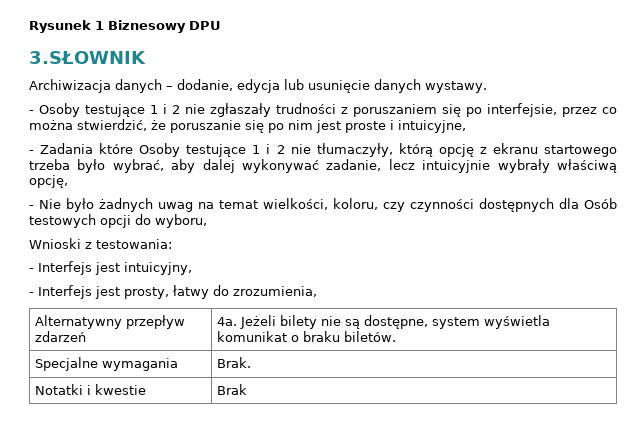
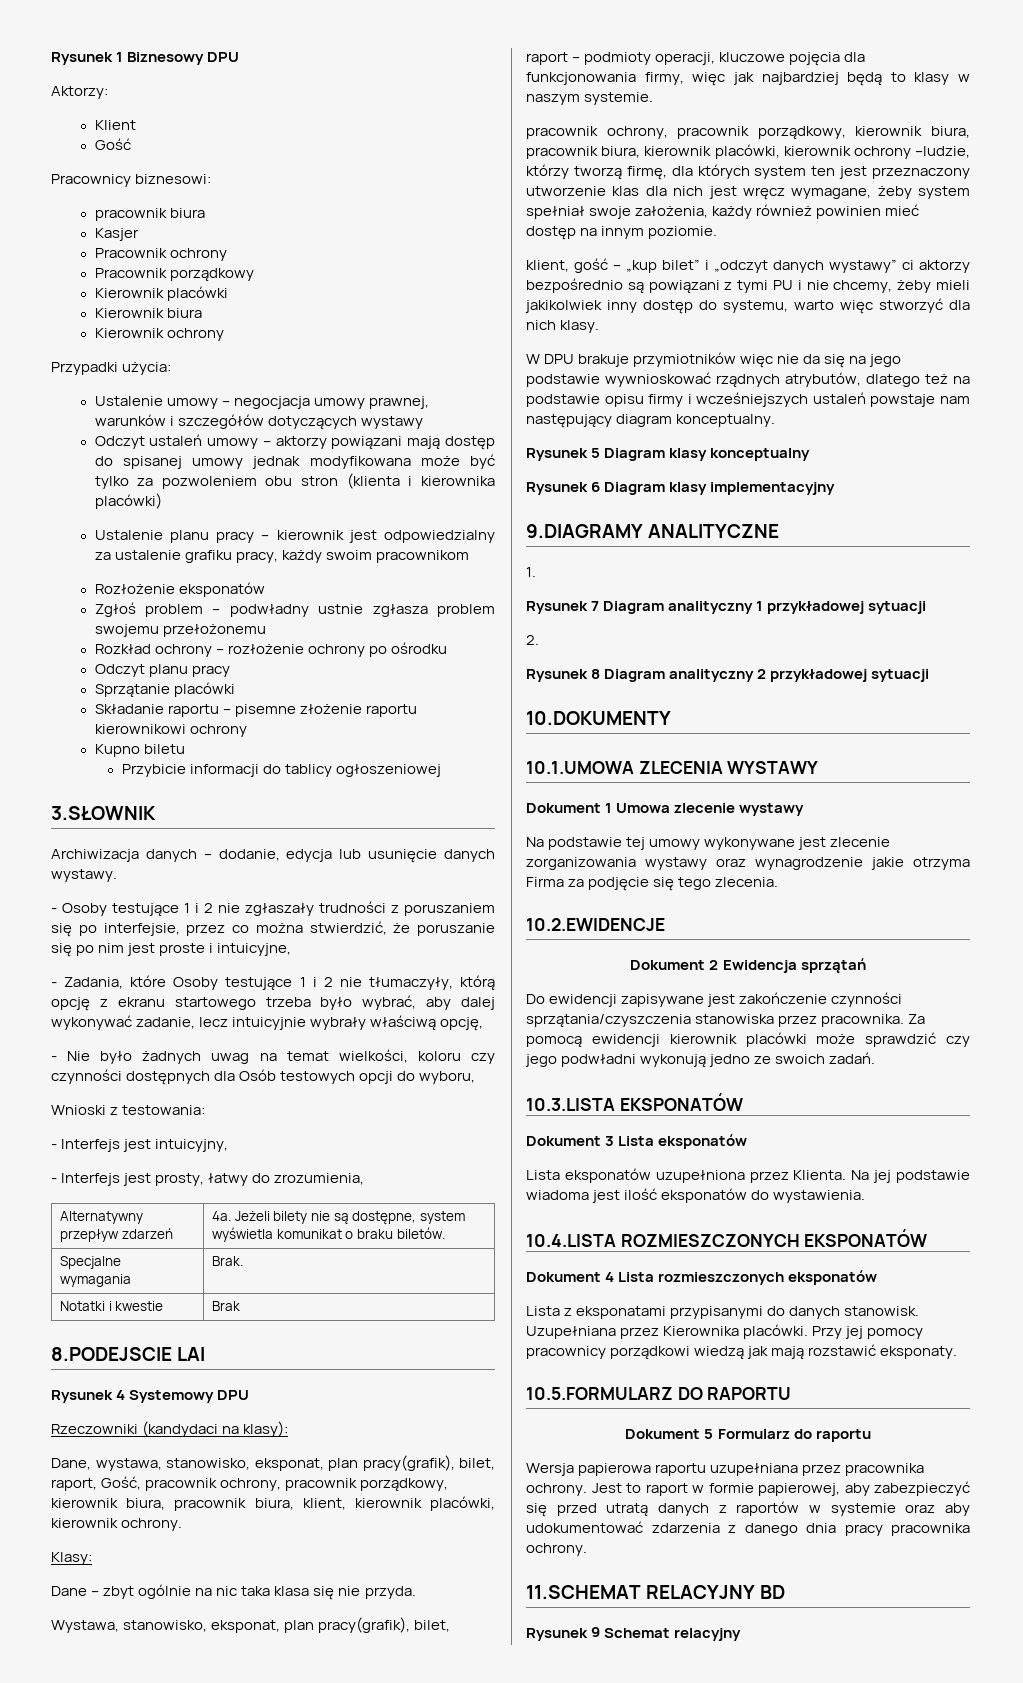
(221, 25) none -> [51,86,108,99] [94,120,136,130] [94,138,131,150] [51,174,212,187] [94,208,205,221] [94,228,139,241] [94,248,227,261] [94,268,254,281] [94,286,228,301] [94,308,202,318] [94,328,224,341] [51,362,172,375] [94,396,429,409] [94,414,423,429] [94,434,495,450] [94,454,496,469] [94,473,496,489] [94,493,162,509] [94,530,495,543] [94,550,469,563] [94,582,265,597] [94,602,495,617] [94,624,266,637] [94,642,447,657] [94,664,230,677] [94,682,235,697] [94,704,417,717] [94,724,247,737] [94,744,185,757] [121,764,441,777] // Aktorzy: // Klient // Gość // Pracownicy biznesowi: // pracownik biura // Kasjer // Pracownik ochrony // Pracownik porządkowy // Kierownik placówki // Kierownik biura // Kierownik ochrony // Przypadki użycia: // Ustalenie umowy – negocjacja umowy prawnej, warunków i szczegółów dotyczących wystawy // Odczyt ustaleń umowy – aktorzy powiązani mają dostęp do spisanej umowy jednak modyfikowana może być tylko za pozwoleniem obu stron (klienta i kierownika placówki) // Ustalenie planu pracy – kierownik jest odpowiedzialny za ustalenie grafiku pracy, każdy swoim pracownikom // Rozłożenie eksponatów // Zgłoś problem – podwładny ustnie zgłasza problem swojemu przełożonemu // Rozkład ochrony – rozłożenie ochrony po ośrodku // Odczyt planu pracy // Sprzątanie placówki // Składanie raportu – pisemne złożenie raportu kierownikowi ochrony // Kupno biletu // Przybicie informacji do tablicy ogłoszeniowej
[40,143,94,154] Zadania -> [64,977,124,989] Zadania,
[333,198,378,210] koloru, -> [417,1051,461,1061] koloru
(247, 389) none -> [51,1347,206,1361] [51,1390,250,1403] [51,1421,289,1437] [51,1455,495,1471] [51,1476,449,1491] [51,1496,496,1511] [51,1518,183,1531] [51,1552,92,1565] [51,1584,416,1600] [51,1617,451,1633] [526,52,866,66] [526,72,970,86] [526,92,654,105] [526,126,970,139] [526,144,970,159] [526,164,970,180] [526,186,970,200] [526,204,920,219] [526,226,718,240] [526,258,970,273] [526,278,970,293] [525,298,970,314] [526,320,600,333] [526,352,902,368] [526,372,970,387] [526,392,970,407] [526,414,776,428] [526,448,811,461] [526,482,836,495] [526,524,780,538] [526,567,536,577] [526,601,927,614] [526,635,539,645] [526,669,930,682] [526,711,671,725] [526,761,819,774] [526,803,805,816] [526,837,891,850] [526,857,970,870] [526,877,779,891] [526,918,665,931] [630,958,866,973] [526,992,903,1007] [526,1014,926,1027] [526,1032,970,1047] [525,1052,876,1067] [526,1093,743,1111] [526,1134,748,1149] [526,1168,971,1183] [526,1188,866,1203] [526,1229,928,1247] [526,1270,878,1285] [526,1306,920,1319] [526,1324,924,1339] [526,1344,958,1359] [526,1387,792,1400] [625,1429,871,1442] [526,1463,925,1476] [526,1481,970,1496] [526,1501,970,1517] [526,1521,970,1536] [526,1543,587,1556] [526,1585,786,1599] [526,1627,742,1641] // 8.PODEJSCIE LAI // Rysunek 4 Systemowy DPU // Rzeczowniki (kandydaci na klasy): // Dane, wystawa, stanowisko, eksponat, plan pracy(grafik), bilet, raport, Gość, pracownik ochrony, pracownik porządkowy, kierownik biura, pracownik biura, klient, kierownik placówki, kierownik ochrony. // Klasy: // Dane – zbyt ogólnie na nic taka klasa się nie przyda. // Wystawa, stanowisko, eksponat, plan pracy(grafik), bilet, raport – podmioty operacji, kluczowe pojęcia dla funkcjonowania firmy, więc jak najbardziej będą to klasy w naszym systemie. // pracownik ochrony, pracownik porządkowy, kierownik biura, pracownik biura, kierownik placówki, kierownik ochrony –ludzie, którzy tworzą firmę, dla których system ten jest przeznaczony utworzenie klas dla nich jest wręcz wymagane, żeby system spełniał swoje założenia, każdy również powinien mieć dostęp na innym poziomie. // klient, gość – „kup bilet” i „odczyt danych wystawy” ci aktorzy bezpośrednio są powiązani z tymi PU i nie chcemy, żeby mieli jakikolwiek inny dostęp do systemu, warto więc stworzyć dla nich klasy. // W DPU brakuje przymiotników więc nie da się na jego podstawie wywnioskować rządnych atrybutów, dlatego też na podstawie opisu firmy i wcześniejszych ustaleń powstaje nam następujący diagram konceptualny. // Rysunek 5 Diagram klasy konceptualny // Rysunek 6 Diagram klasy implementacyjny // 9.DIAGRAMY ANALITYCZNE // 1. // Rysunek 7 Diagram analityczny 1 przykładowej sytuacji // 2. // Rysunek 8 Diagram analityczny 2 przykładowej sytuacji // 10.DOKUMENTY // 10.1.UMOWA ZLECENIA WYSTAWY // Dokument 1 Umowa zlecenie wystawy // Na podstawie tej umowy wykonywane jest zlecenie zorganizowania wystawy oraz wynagrodzenie jakie otrzyma Firma za podjęcie się tego zlecenia. // 10.2.EWIDENCJE // Dokument 2 Ewidencja sprzątań // Do ewidencji zapisywane jest zakończenie czynności sprzątania/czyszczenia stanowiska przez pracownika. Za pomocą ewidencji kierownik placówki może sprawdzić czy jego podwładni wykonują jedno ze swoich zadań. // 10.3.LISTA EKSPONATÓW // Dokument 3 Lista eksponatów // Lista eksponatów uzupełniona przez Klienta. Na jej podstawie wiadoma jest ilość eksponatów do wystawienia. // 10.4.LISTA ROZMIESZCZONYCH EKSPONATÓW // Dokument 4 Lista rozmieszczonych eksponatów // Lista z eksponatami przypisanymi do danych stanowisk. Uzupełniana przez Kierownika placówki. Przy jej pomocy pracownicy porządkowi wiedzą jak mają rozstawić eksponaty. // 10.5.FORMULARZ DO RAPORTU // Dokument 5 Formularz do raportu // Wersja papierowa raportu uzupełniana przez pracownika ochrony. Jest to raport w formie papierowej, aby zabezpieczyć się przed utratą danych z raportów w systemie oraz aby udokumentować zdarzenia z danego dnia pracy pracownika ochrony. // 11.SCHEMAT RELACYJNY BD // Rysunek 9 Schemat relacyjny

